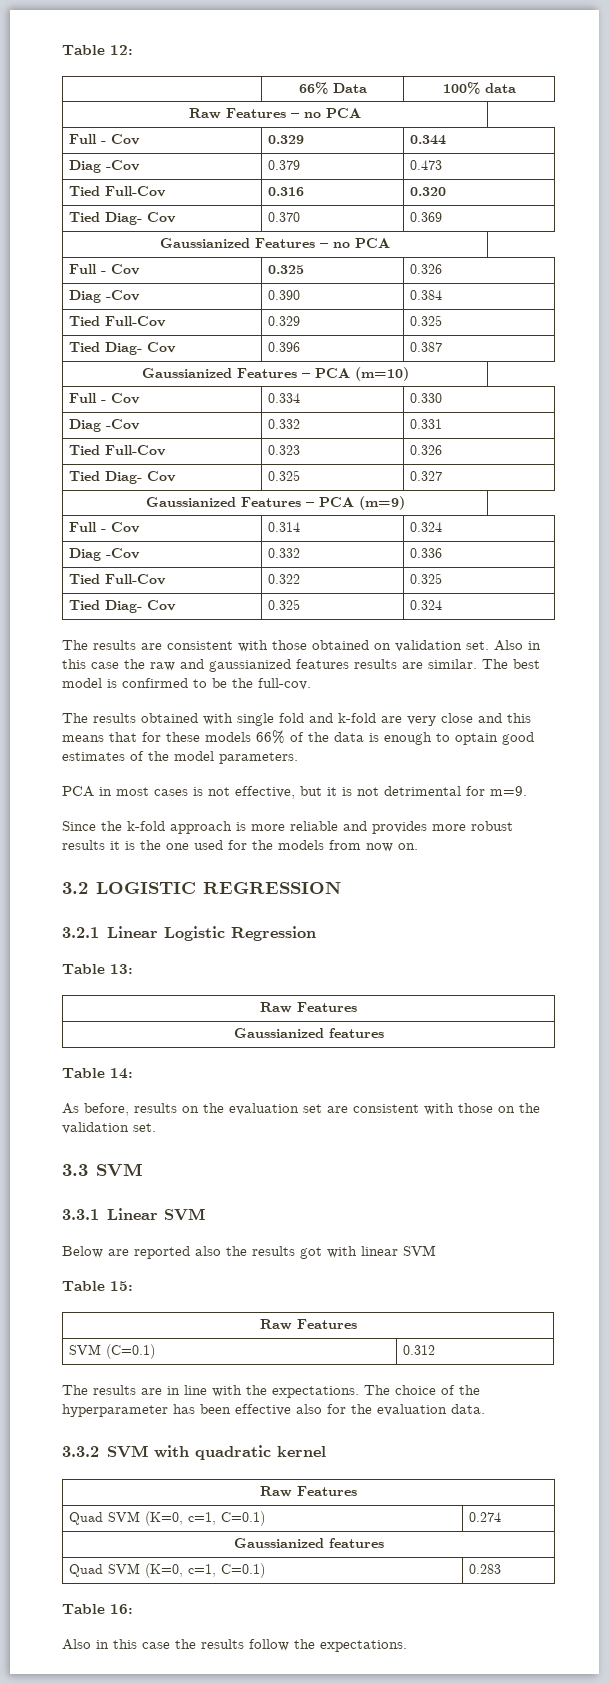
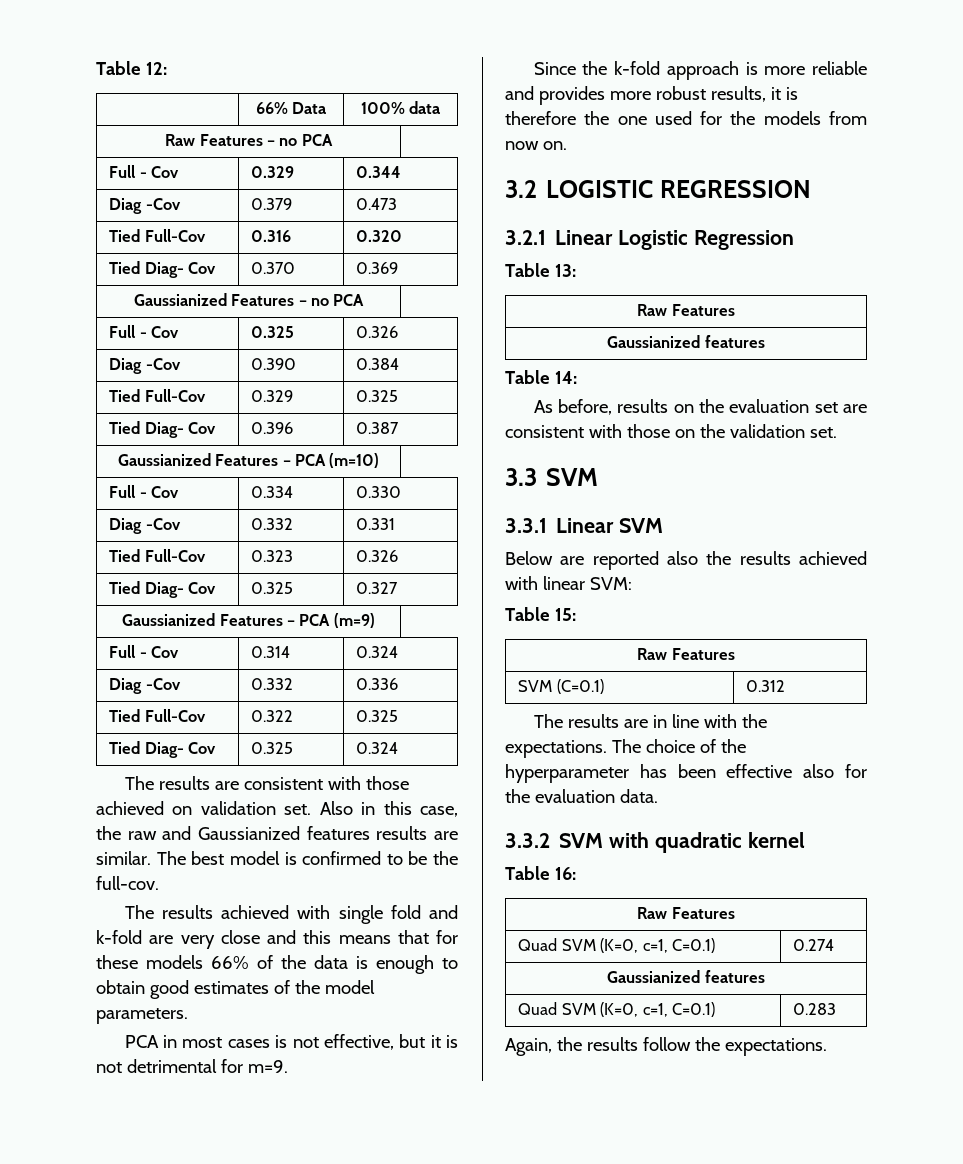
[312,640,369,650] obtained -> [96,801,164,815] achieved
[91,662,119,669] case -> [420,806,459,817] case,
[209,659,291,672] gaussianized -> [198,826,300,840] Gaussianized
[141,713,198,723] obtained -> [221,905,290,919] achieved
[455,733,498,745] optain -> [96,980,145,994] obtain
[62,840,135,850] results it is -> [710,86,798,102] [505,111,576,125] results, it is therefore
[300,1247,322,1259] got -> [799,551,867,565] achieved
[403,1245,436,1256] SVM -> [589,577,632,590] SVM:
(326, 1451) none -> [505,866,576,880] // Table 16:
[62,1604,133,1614] [62,1639,170,1650] Table 16: // Also in this case -> [505,1038,552,1056] Again,

